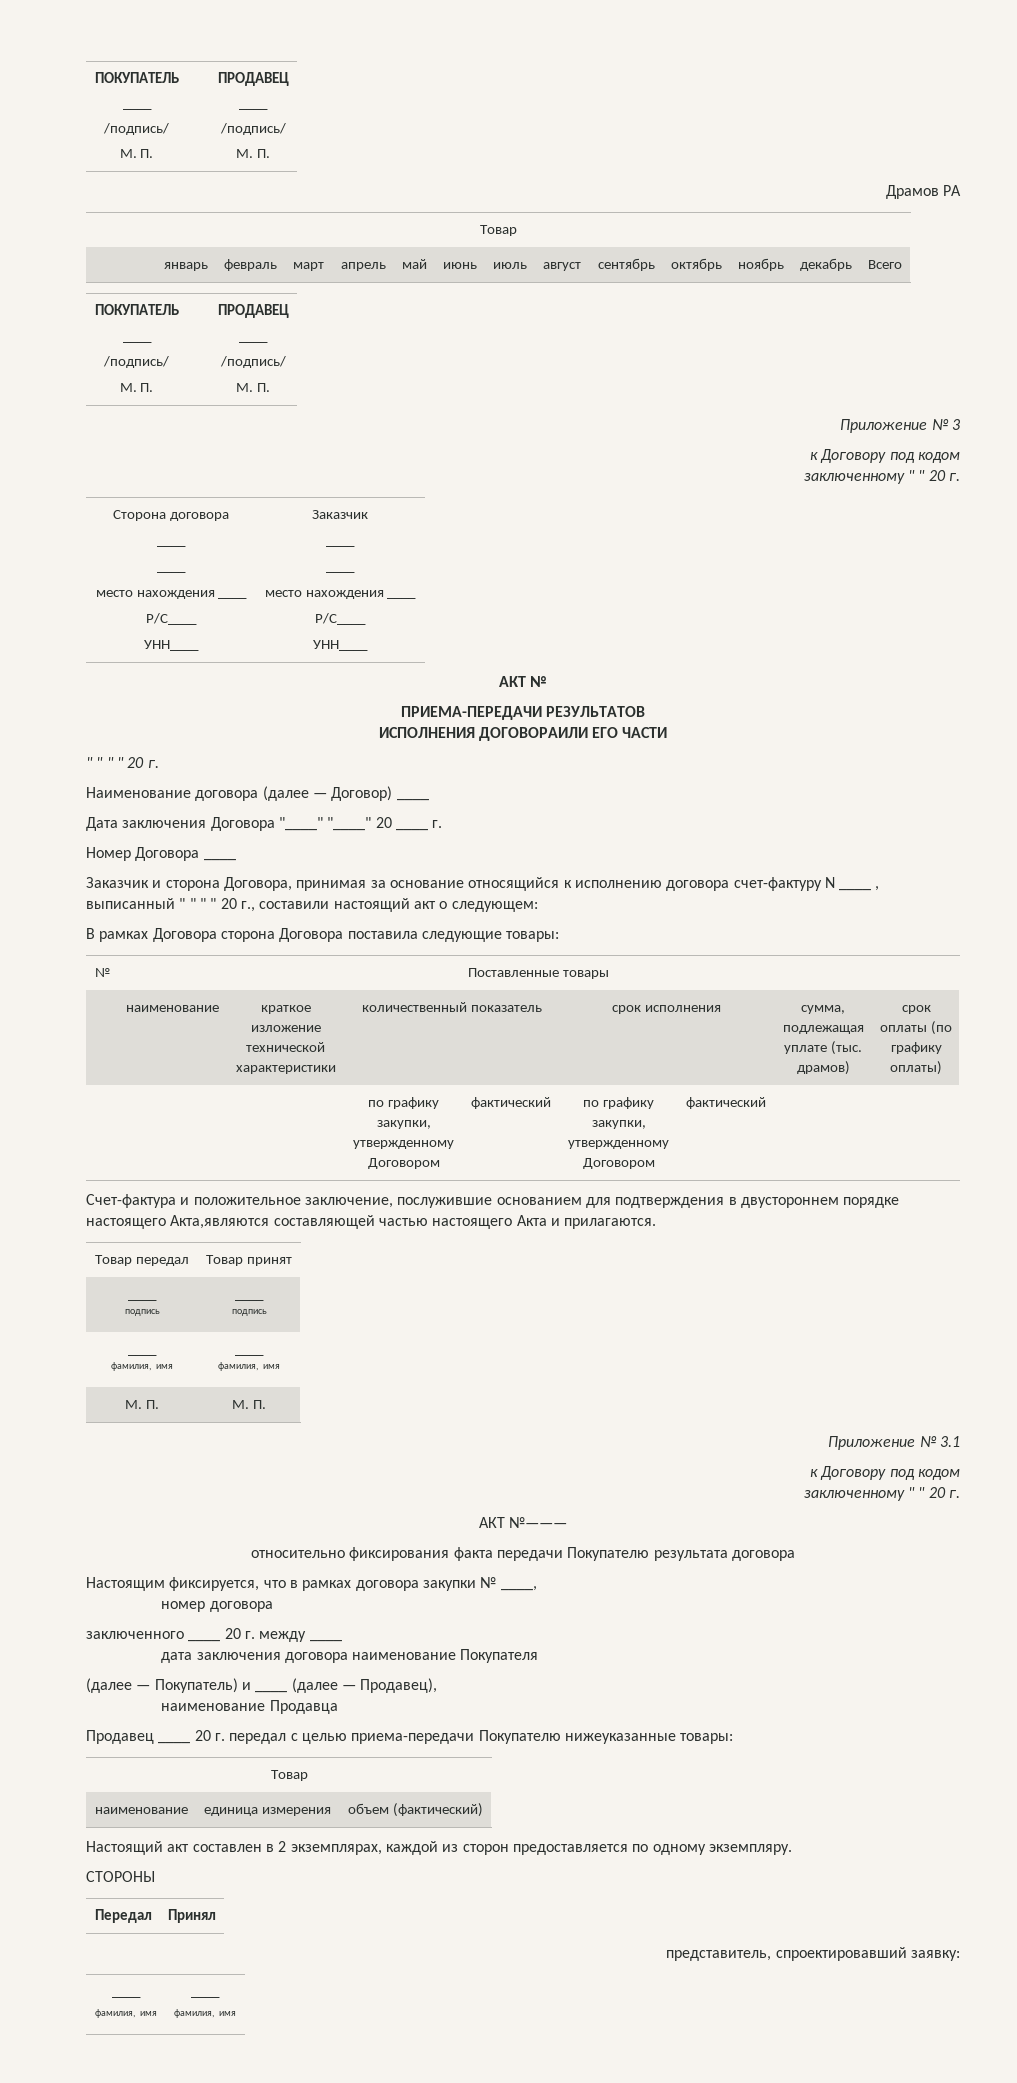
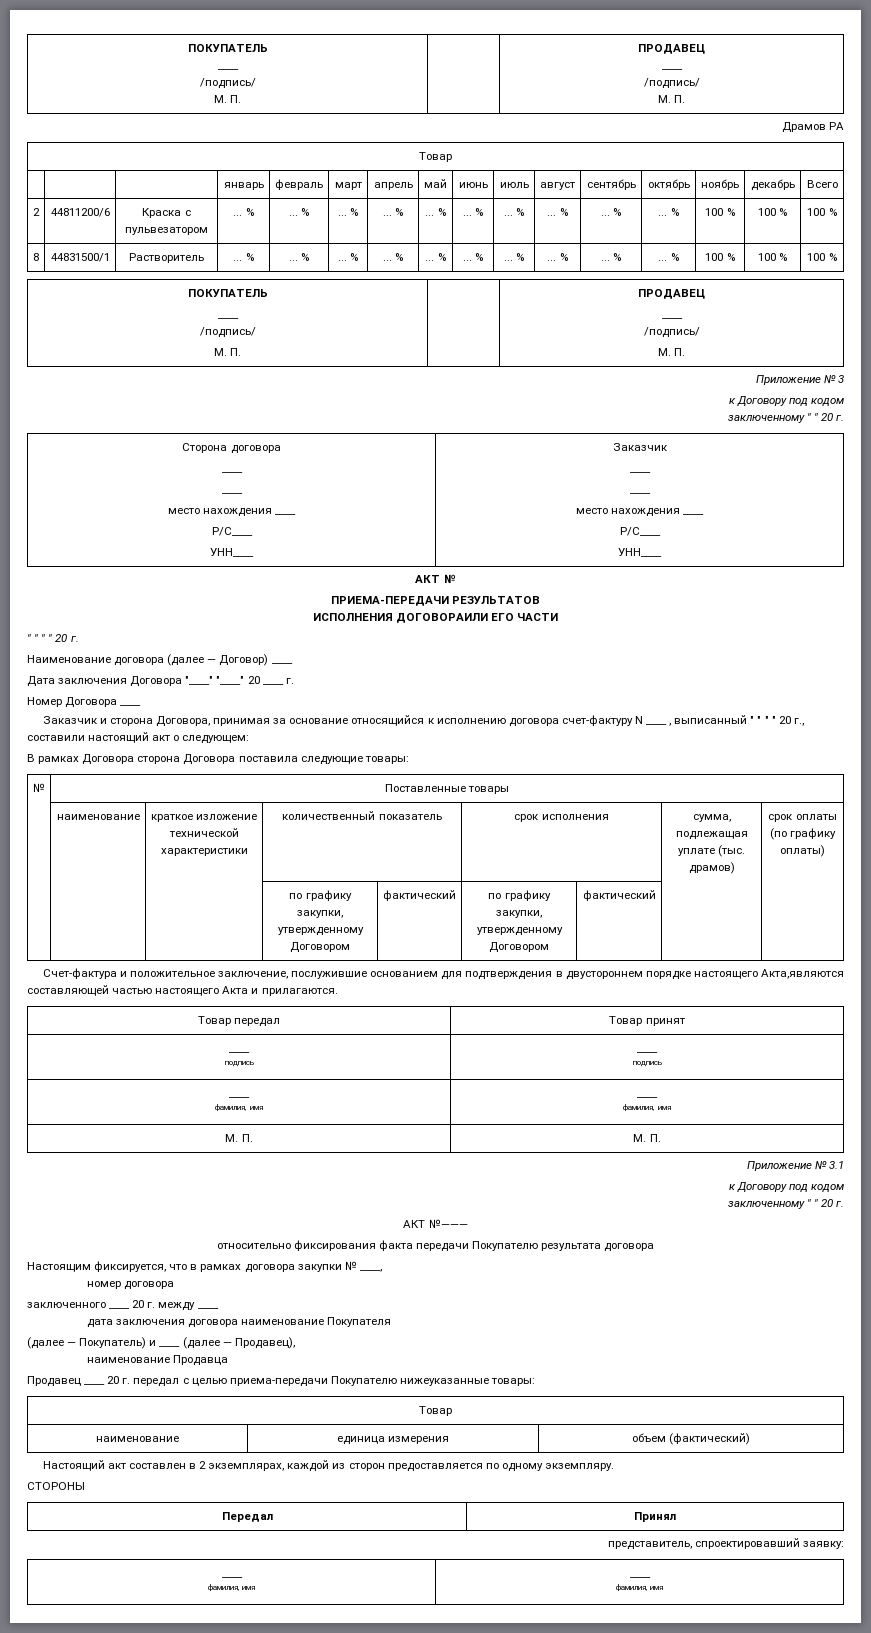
(902, 264) none -> [33,208,40,216] [50,208,110,217] [142,208,191,218] [125,227,208,235] [233,208,254,216] [288,208,310,216] [337,208,359,216] [382,208,404,216] [425,208,446,216] [462,208,484,216] [503,208,525,216] [547,208,568,216] [600,208,622,216] [658,208,679,216] [705,208,735,216] [757,208,788,216] [807,208,837,216] [33,253,39,261] [50,253,110,262] [129,253,204,263] [233,253,254,261] [288,253,310,261] [337,253,359,261] [382,253,404,261] [425,253,446,261] [462,253,484,261] [503,253,525,261] [547,253,568,261] [600,253,622,261] [658,253,679,261] [705,253,735,261] [757,253,788,261] [807,253,837,261] // 2 | 44811200/6 | Краска с пульвезатором | ... % | ... % | ... % | ... % | ... % | ... % | ... % | ... % | ... % | ... % | 100 % | 100 % | 100 % // 8 | 44831500/1 | Растворитель | ... % | ... % | ... % | ... % | ... % | ... % | ... % | ... % | ... % | ... % | 100 % | 100 % | 100 %

